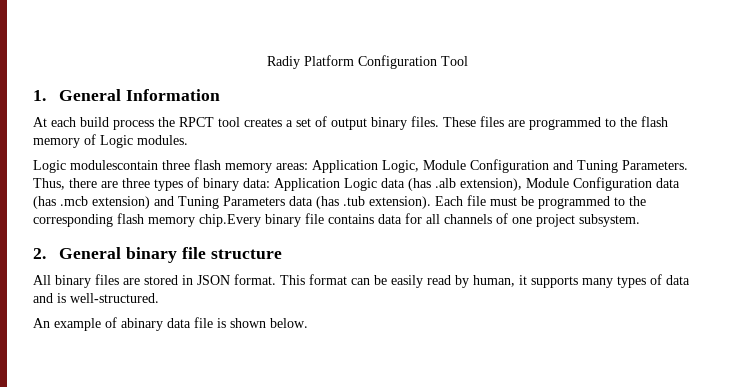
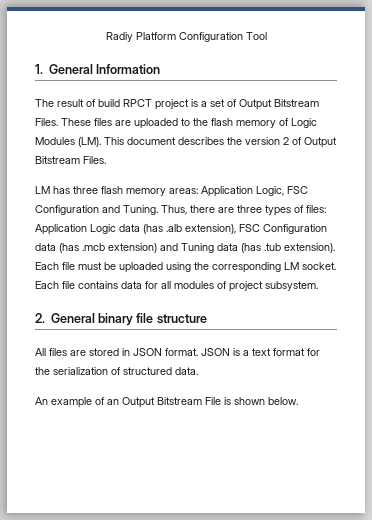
[33,116,439,130] At each build process the RPCT tool creates a set of output binary files. -> [35,99,319,110] [35,118,58,126] The result of build RPCT project is a set of Output Bitstream Files.
[529,117,601,130] programmed -> [134,118,178,129] uploaded
[137,135,188,145] [33,160,158,173] modules. // Logic modulescontain -> [35,137,337,148] [35,156,106,164] [35,186,70,194] Modules (LM). This document describes the version 2 of Output Bitstream Files. // LM has
[423,160,466,170] Module -> [287,186,308,194] FSC
[577,160,688,173] Tuning Parameters. -> [123,205,158,215] Tuning.
[203,178,270,191] binary data: -> [306,205,326,213] files:
[526,178,569,188] Module -> [239,224,260,232] FSC
[223,196,285,206] Parameters -> (214, 248) none
[538,196,646,209] [33,213,301,227] programmed to the corresponding flash memory chip.Every binary -> [119,262,336,273] [35,281,59,289] uploaded using the corresponding LM socket. Each
[444,213,532,224] channels of one -> [174,281,227,289] modules of
[55,275,91,288] binary -> (46, 352) none
[280,274,690,288] [33,293,159,303] This format can be easily read by human, it supports many types of data and is well-structured. -> [201,348,320,356] [35,367,198,375] JSON is a text format for the serialization of structured data.
[121,317,213,331] abinary data file -> [107,397,221,408] an Output Bitstream File

